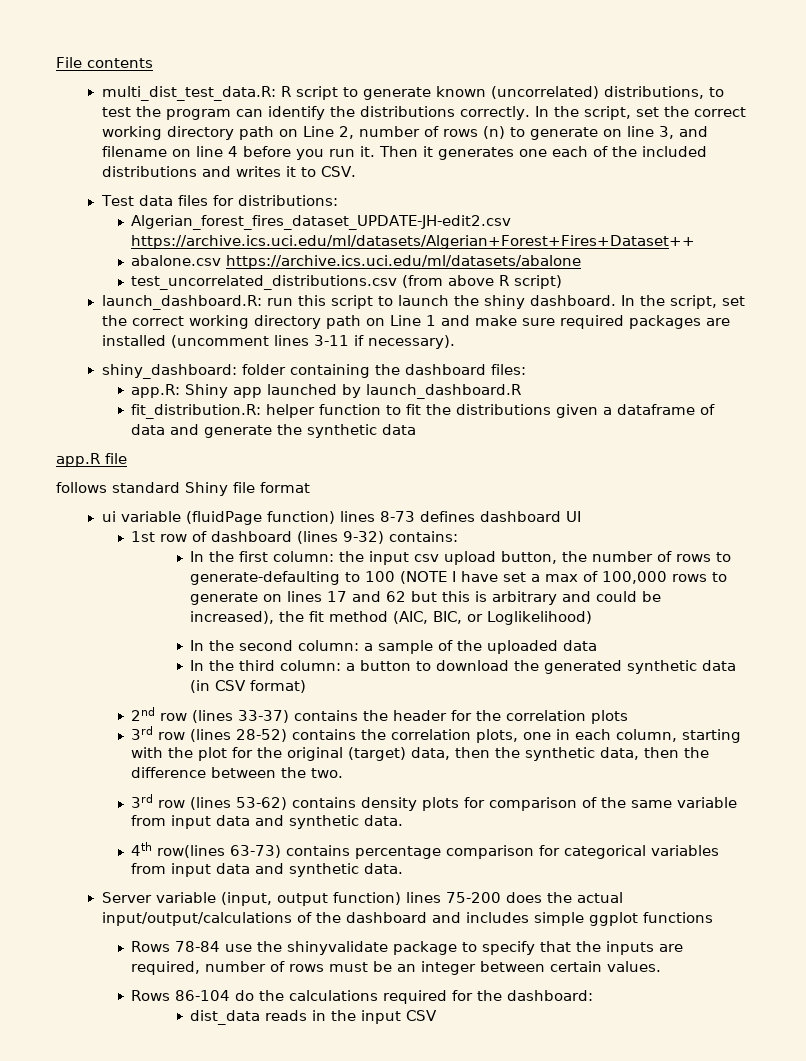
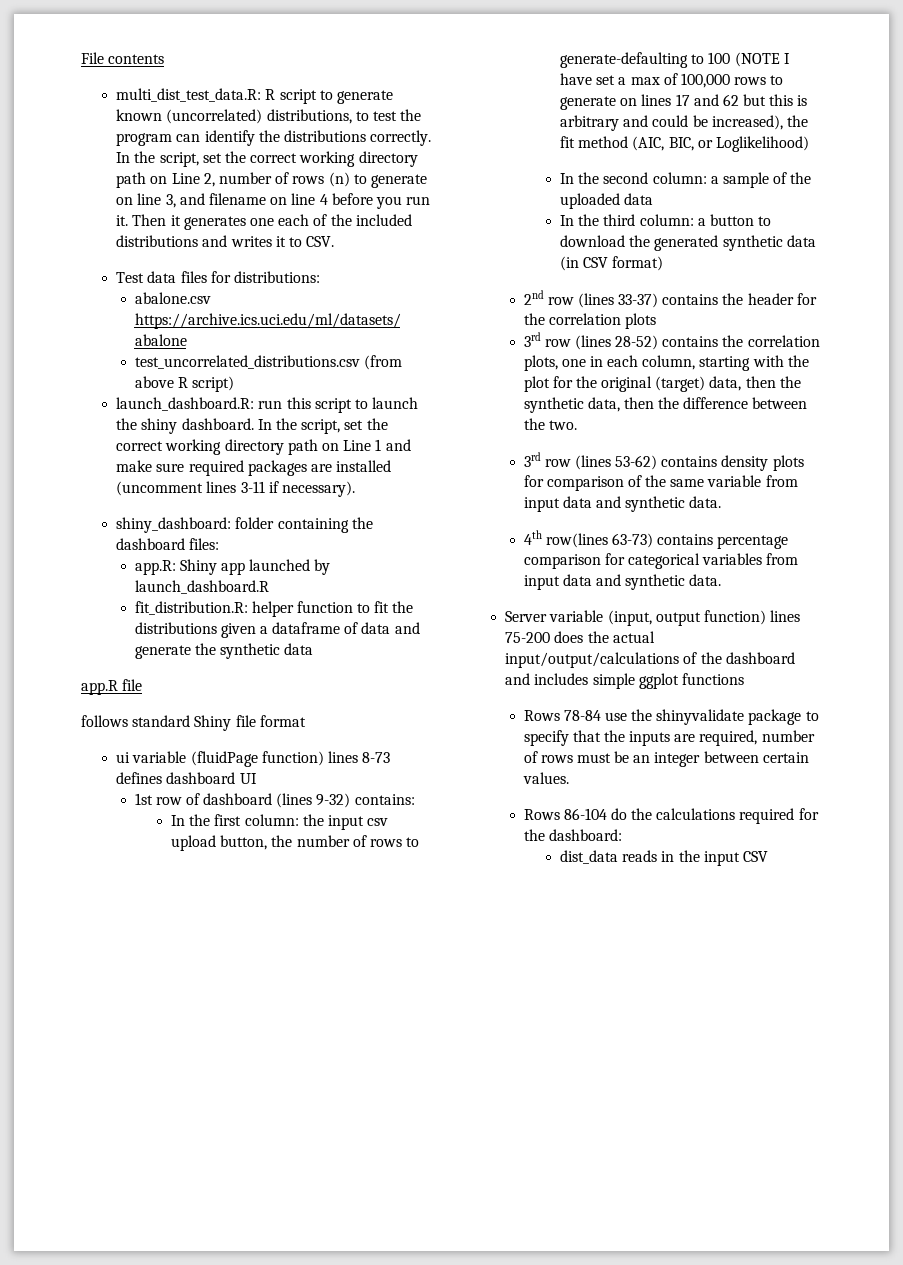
[131,215,512,230] [131,235,696,249] // Algerian_forest_fires_dataset_UPDATE-JH-edit2.csv https://archive.ics.uci.edu/ml/datasets/Algerian+Forest+Fires+Dataset++ -> (321, 277) none

